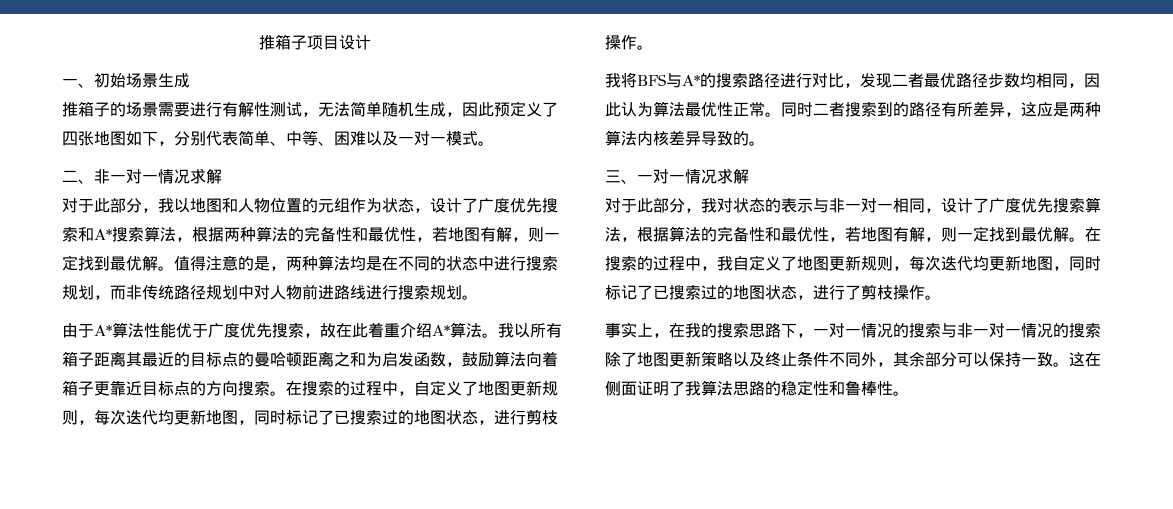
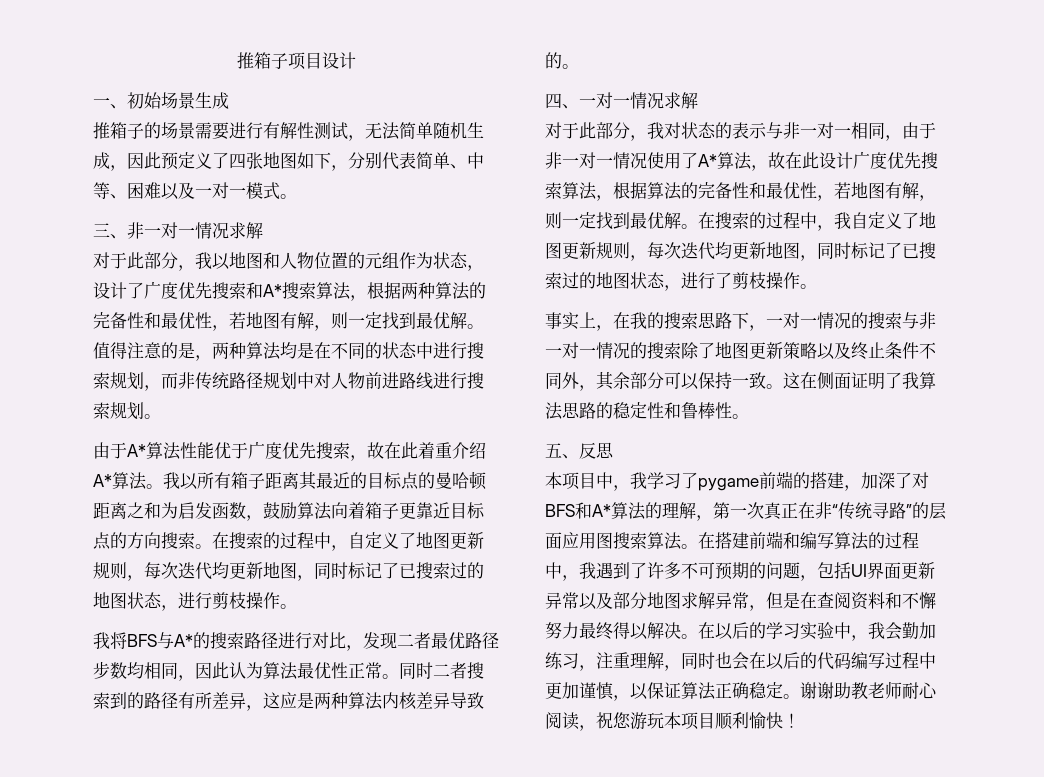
[62,170,78,182] 二 -> [93,223,110,237] 三
[605,170,621,183] 三 -> [545,93,562,109] 四
[941,198,989,213] 设计了 -> [902,122,936,139] [545,152,853,171] 由于非一对一情况使用了A*算法，故在此设计
(909, 393) none -> [545,442,614,459] [545,471,929,491] [545,502,946,521] [545,531,919,550] [545,562,935,581] [545,592,936,611] [545,622,936,641] [545,652,936,671] [545,681,937,701] [545,712,800,731] // 五、反思 // 本项目中，我学习了pygame前端的搭建，加深了对BFS和A*算法的理解，第一次真正在非“传统寻路”的层面应用图搜索算法。在搭建前端和编写算法的过程中，我遇到了许多不可预期的问题，包括UI界面更新异常以及部分地图求解异常，但是在查阅资料和不懈努力最终得以解决。在以后的学习实验中，我会勤加练习，注重理解，同时也会在以后的代码编写过程中更加谨慎，以保证算法正确稳定。谢谢助教老师耐心阅读，祝您游玩本项目顺利愉快！

